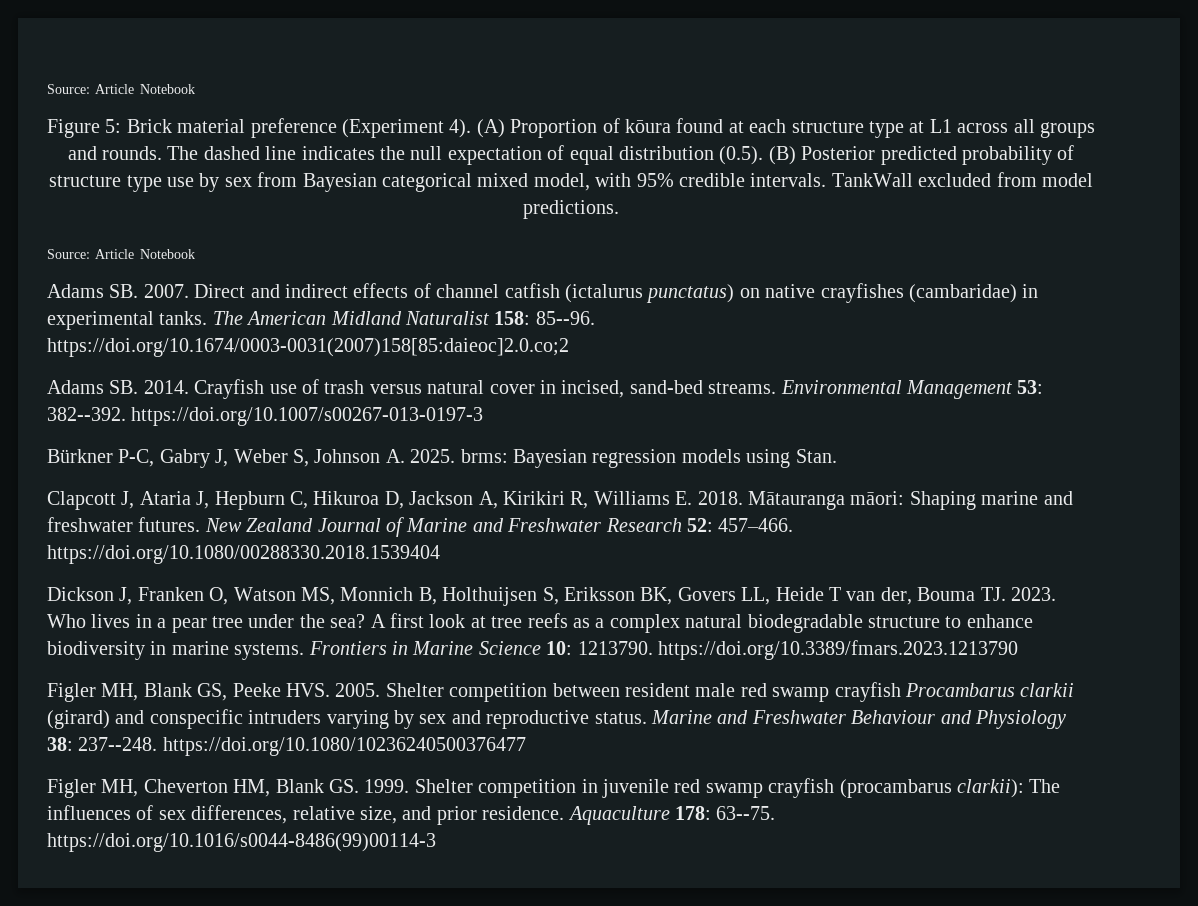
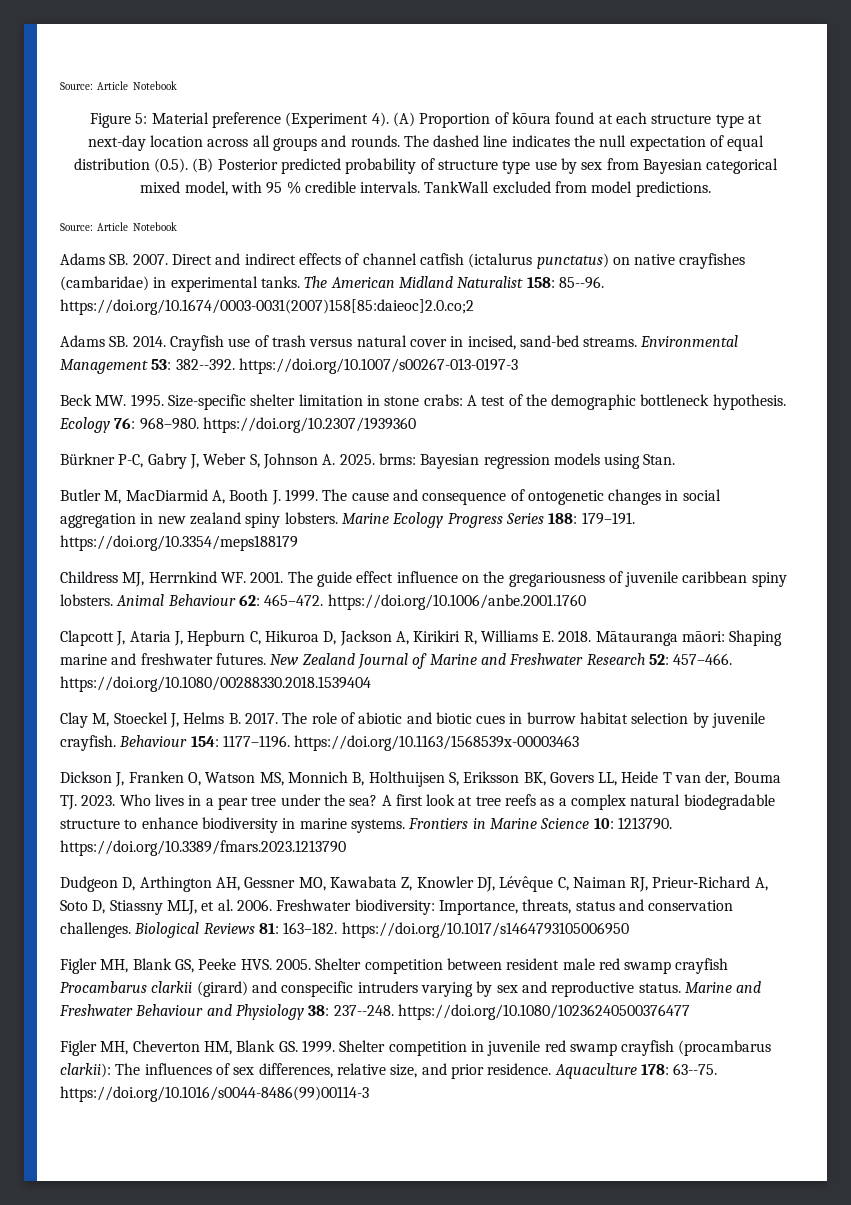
[126,119,246,133] Brick material -> [151,112,209,124] Material
[929,119,952,133] L1 -> [87,135,203,151] next-day location
[636,173,674,187] 95% -> [266,181,301,194] 95 %
(484, 416) none -> [60,394,786,410] [59,417,416,433] // Beck MW. 1995. Size-specific shelter limitation in stone crabs: A test of the demographic bottleneck hypothesis. Ecology 76: 968–980. https://doi.org/10.2307/1939360
(837, 456) none -> [60,489,721,505] [60,512,635,528] [60,535,298,551] [60,571,787,587] [60,594,586,610] // Butler M, MacDiarmid A, Booth J. 1999. The cause and consequence of ontogenetic changes in social aggregation in new zealand spiny lobsters. Marine Ecology Progress Series 188: 179–191. https://doi.org/10.3354/meps188179 // Childress MJ, Herrnkind WF. 2001. The guide effect influence on the gregariousness of juvenile caribbean spiny lobsters. Animal Behaviour 62: 465–472. https://doi.org/10.1006/anbe.2001.1760
(440, 554) none -> [60,712,766,728] [60,735,580,751] // Clay M, Stoeckel J, Helms B. 2017. The role of abiotic and biotic cues in burrow habitat selection by juvenile crayfish. Behaviour 154: 1177–1196. https://doi.org/10.1163/1568539x-00003463
(1018, 650) none -> [60,876,768,892] [60,899,734,915] [60,922,629,938] // Dudgeon D, Arthington AH, Gessner MO, Kawabata Z, Knowler DJ, Lévêque C, Naiman RJ, Prieur‐Richard A, Soto D, Stiassny MLJ, et al. 2006. Freshwater biodiversity: Importance, threats, status and conservation challenges. Biological Reviews 81: 163–182. https://doi.org/10.1017/s1464793105006950

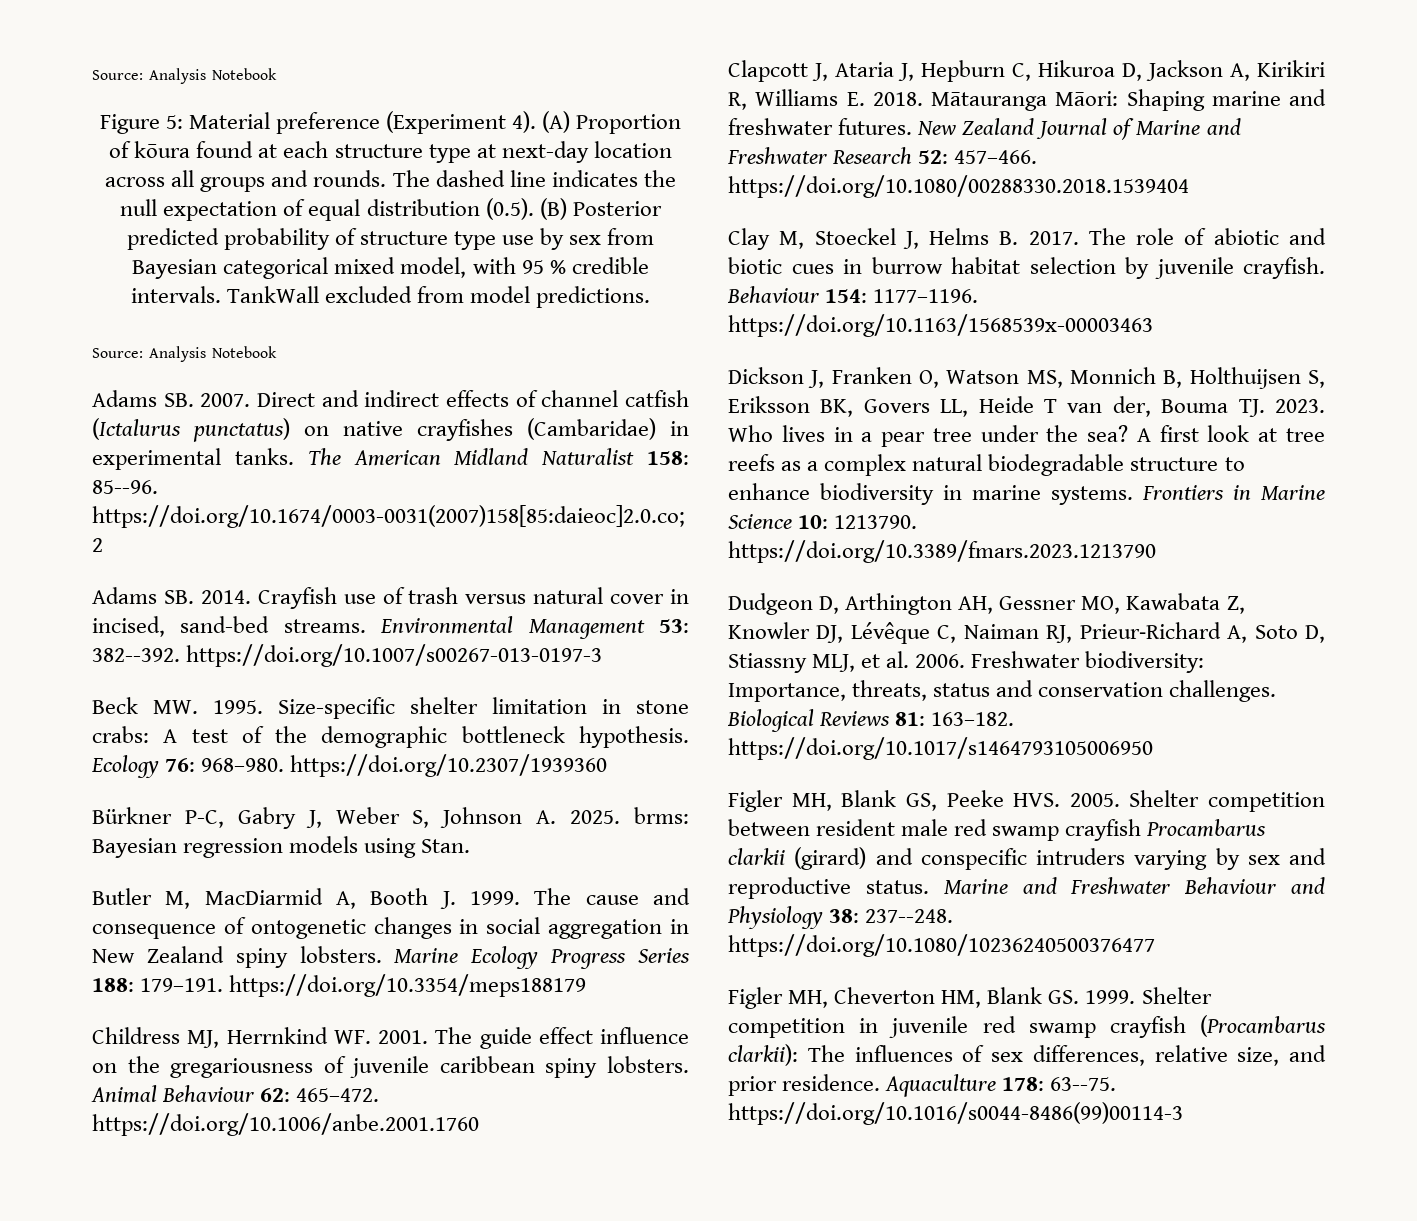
[60,81,129,90] Source: Article -> [92,68,207,84] Source: Analysis
[97,222,129,231] Article -> [149,346,207,362] Analysis
[468,253,533,268] (ictalurus -> [92,418,181,440] (Ictalurus
[60,276,149,291] (cambaridae) -> [527,418,656,440] (Cambaridae)
[157,512,241,525] new zealand -> [92,946,224,963] New Zealand
[682,631,726,642] māori: -> [1055,91,1119,106] Māori:
[678,1040,772,1056] (procambarus -> [1200,1015,1326,1037] (Procambarus

